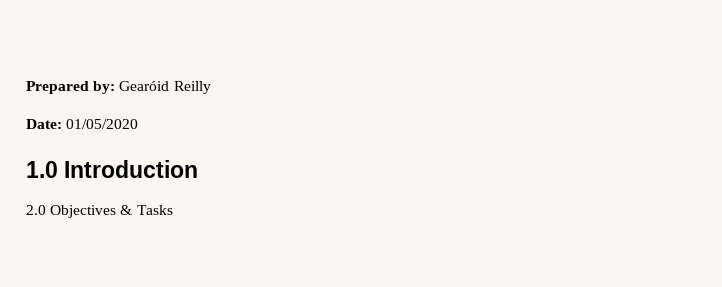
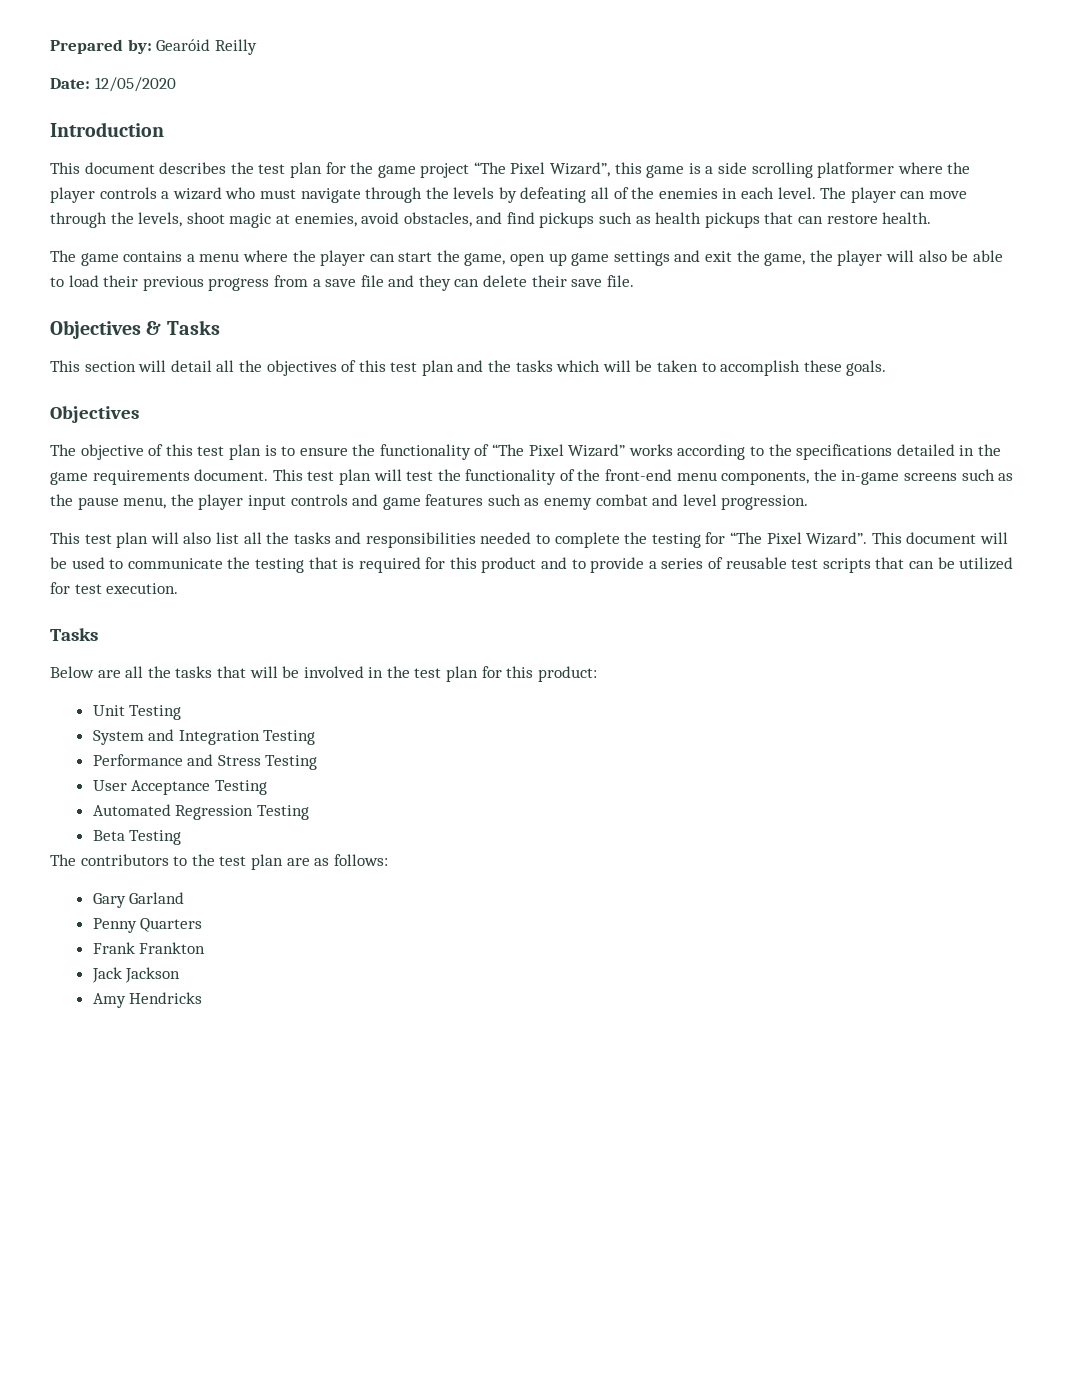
[66,119,139,129] [26,161,58,178] 01/05/2020 // 1.0 -> [94,77,176,92] 12/05/2020 //
[26,205,173,218] 2.0 Objectives & Tasks -> [50,162,971,178] [50,187,967,203] [50,212,932,228] [50,250,1003,266] [50,275,634,291] [50,320,220,339] [50,360,887,376] [50,406,139,423] [50,444,1001,460] [50,469,1014,485] [50,494,809,510] [50,532,1008,548] [50,557,1014,573] [50,582,179,594] [50,628,98,641] [50,666,597,682] [92,705,182,720] [92,729,316,745] [92,754,318,770] [92,780,267,795] [92,804,309,820] [92,830,182,845] [50,854,388,870] [92,892,185,908] [92,918,203,933] [92,942,206,954] [91,967,181,983] [92,992,203,1008] This document describes the test plan for the game project “The Pixel Wizard”, this game is a side scrolling platformer where the player controls a wizard who must navigate through the levels by defeating all of the enemies in each level. The player can move through the levels, shoot magic at enemies, avoid obstacles, and find pickups such as health pickups that can restore health. // The game contains a menu where the player can start the game, open up game settings and exit the game, the player will also be able to load their previous progress from a save file and they can delete their save file. // Objectives & Tasks // This section will detail all the objectives of this test plan and the tasks which will be taken to accomplish these goals. // Objectives // The objective of this test plan is to ensure the functionality of “The Pixel Wizard” works according to the specifications detailed in the game requirements document. This test plan will test the functionality of the front-end menu components, the in-game screens such as the pause menu, the player input controls and game features such as enemy combat and level progression. // This test plan will also list all the tasks and responsibilities needed to complete the testing for “The Pixel Wizard”. This document will be used to communicate the testing that is required for this product and to provide a series of reusable test scripts that can be utilized for test execution. // Tasks // Below are all the tasks that will be involved in the test plan for this product: // Unit Testing // System and Integration Testing // Performance and Stress Testing // User Acceptance Testing // Automated Regression Testing // Beta Testing // The contributors to the test plan are as follows: // Gary Garland // Penny Quarters // Frank Frankton // Jack Jackson // Amy Hendricks

